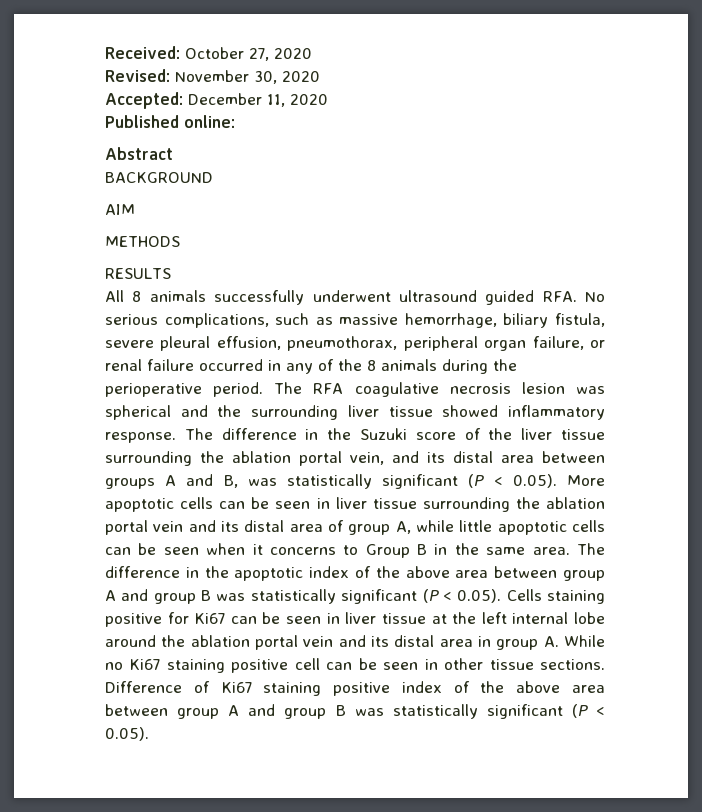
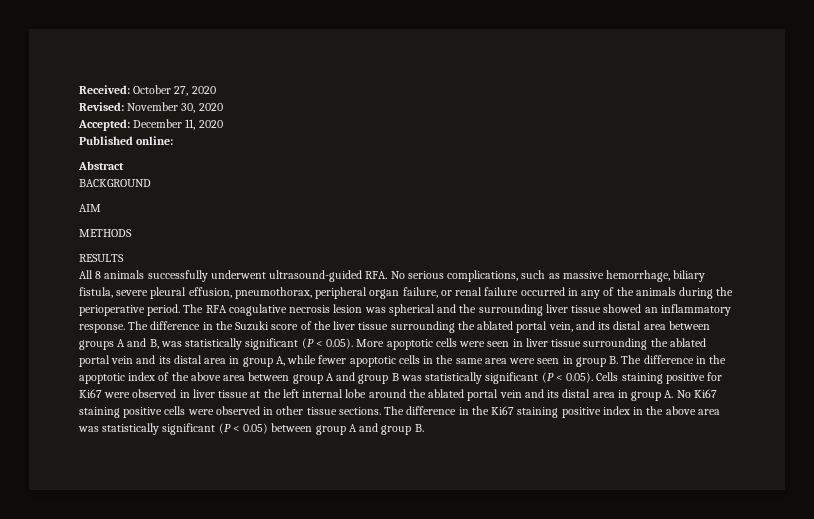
[398,290,535,305] ultrasound guided -> [269,270,363,282] ultrasound-guided
[367,360,376,371] 8 -> (634, 291) none
(499, 411) none -> [644,307,658,313] an
[232,451,291,463] ablation -> [477,321,514,330] ablated
[219,497,270,509] can be -> [459,341,486,347] were
[546,497,605,509] [105,520,344,535] ablation portal vein and its distal area of -> [669,338,706,347] [79,355,240,367] ablated portal vein and its distal area in
[459,520,605,535] [105,543,570,558] little apoptotic cells can be seen when it concerns to Group B in the same area. -> [318,355,619,367] fewer apoptotic cells in the same area were seen in group B.
[230,612,322,624] can be seen -> [104,389,177,398] were observed
[190,635,250,647] ablation -> [428,389,465,398] ablated
[564,635,605,647] [105,658,605,673] [105,681,210,693] While no Ki67 staining positive cell can be seen in other tissue sections. Difference of -> [676,389,717,398] [79,406,489,418] No Ki67 staining positive cells were observed in other tissue sections. The difference in the
[453,681,605,693] [105,704,605,719] [105,727,149,741] of the above area between group A and group B was statistically significant (P < 0.05). -> [633,406,720,415] [78,423,424,435] in the above area was statistically significant (P < 0.05) between group A and group B.

